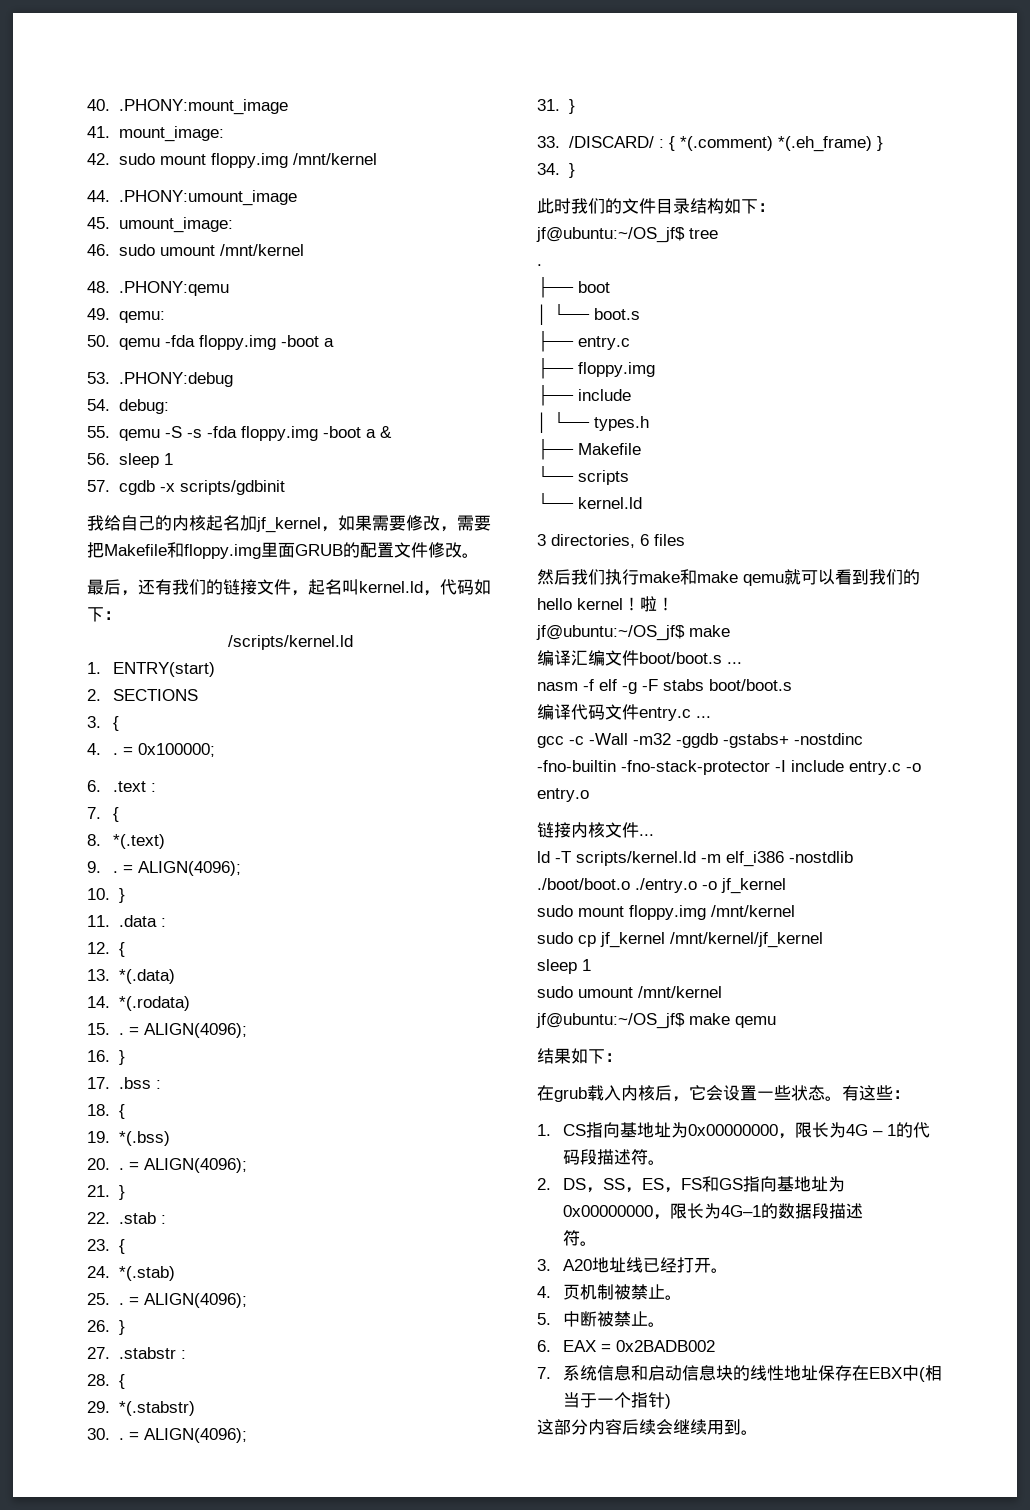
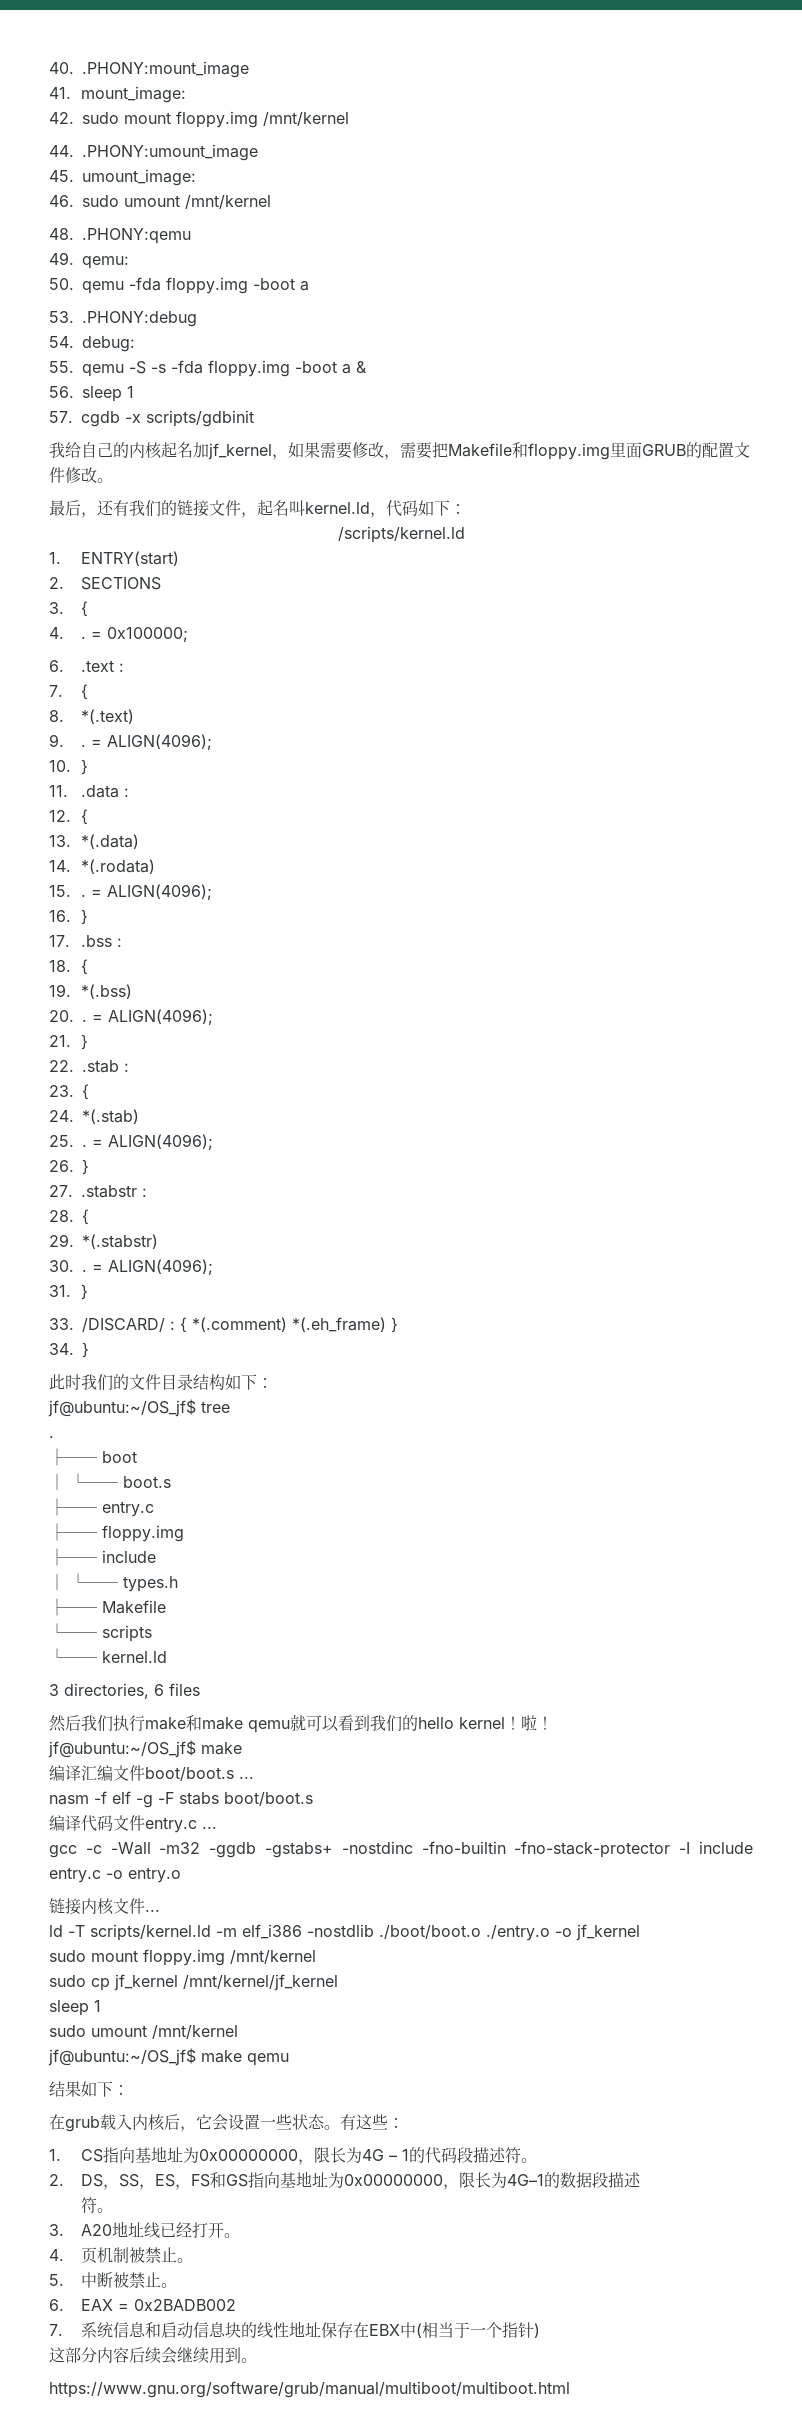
(758, 1432) none -> [49,2381,570,2398] // https://www.gnu.org/software/grub/manual/multiboot/multiboot.html

